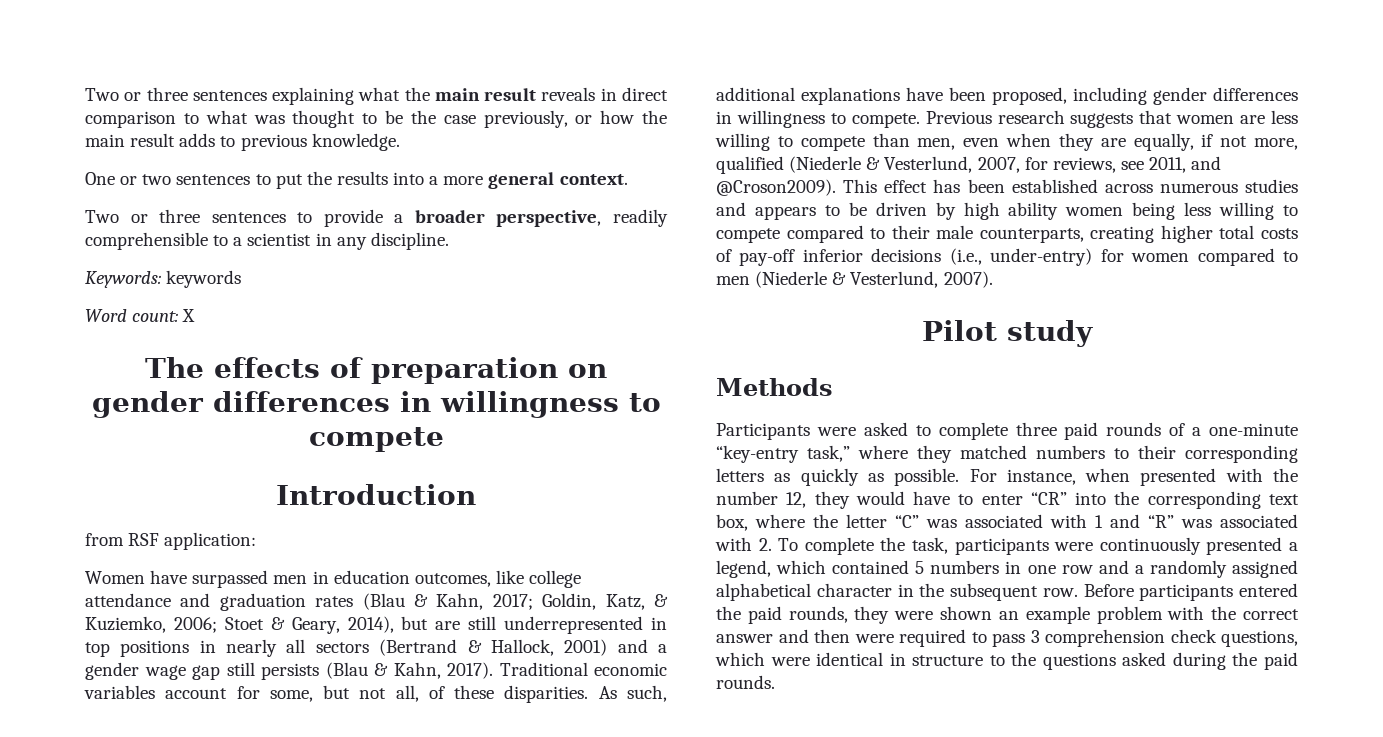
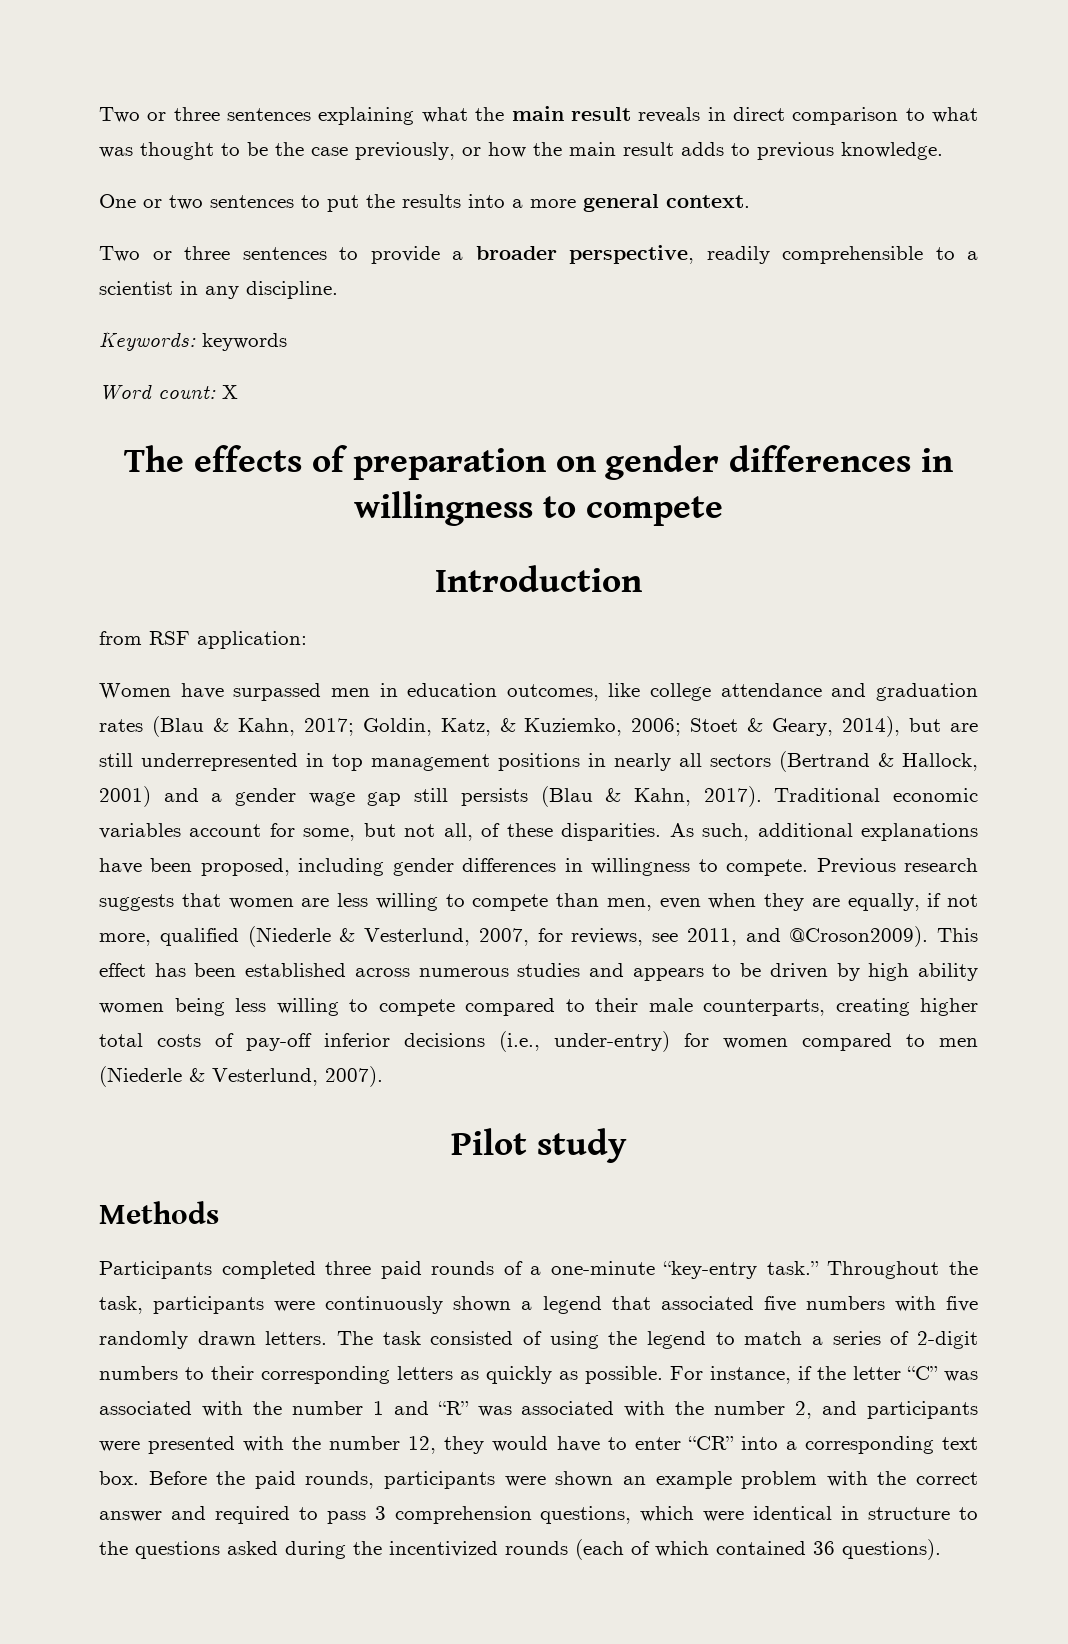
(110, 649) none -> [371,754,490,771] management
[816,422,1008,440] were asked to complete -> [221,1261,316,1279] completed
[807,445,1027,463] task,” where they matched -> [766,1261,978,1279] [99,1296,979,1314] [99,1331,978,1349] task.” Throughout the task, participants were continuously shown a legend that associated five numbers with five randomly drawn letters. The task consisted of using the legend to match a series of 2-digit
[1085,468,1131,482] when -> [798,1366,978,1382] [99,1401,979,1419] [99,1441,140,1452] if the letter “C” was associated with the number 1 and “R” was associated with the number 2, and participants were
[1114,491,1140,505] the -> [785,1441,797,1450] a
[716,514,1298,531] [715,537,1298,555] [716,560,1299,578] [716,583,1298,601] box, where the letter “C” was associated with 1 and “R” was associated with 2. To complete the task, participants were continuously presented a legend, which contained 5 numbers in one row and a randomly assigned alphabetical character in the subsequent row. Before participants entered -> [99,1471,207,1485] box. Before
[854,606,890,624] they -> [384,1471,496,1489] participants
[814,629,894,643] then were -> (206, 1513) none
[1170,629,1217,643] check -> (532, 1515) none
[1264,652,1298,670] [716,675,775,689] paid rounds. -> [389,1539,941,1560] incentivized rounds (each of which contained 36 questions).

